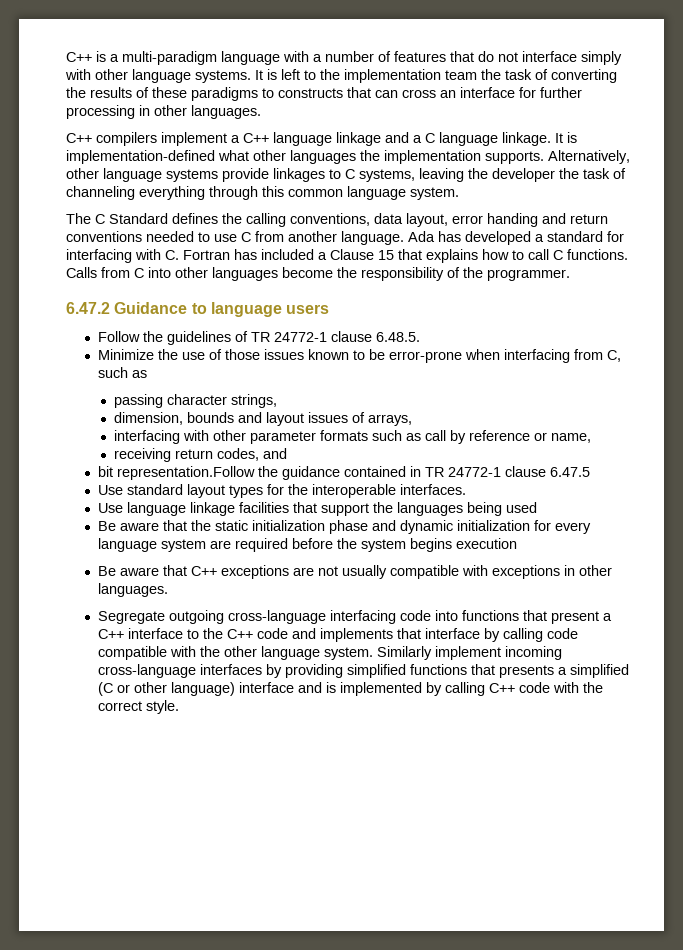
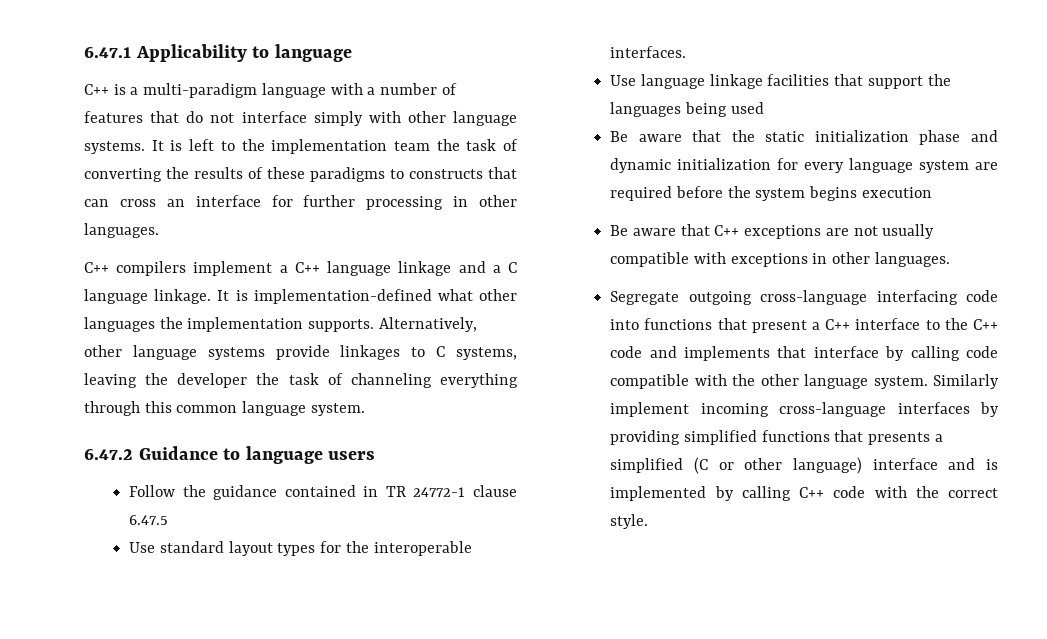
(66, 57) none -> [84,44,352,62] 6.47.1 Applicability to language //
[66,213,608,227] [66,231,624,245] [66,249,628,263] [66,267,570,281] // The C Standard defines the calling conventions, data layout, error handing and return conventions needed to use C from another language. Ada has developed a standard for interfacing with C. Fortran has included a Clause 15 that explains how to call C functions. Calls from C into other languages become the responsibility of the programmer. -> (365, 409) none
[167,331,421,345] [98,349,622,363] [98,367,148,378] [114,394,278,408] [114,412,413,426] [114,430,592,444] [114,448,288,462] [98,466,279,480] guidelines of TR 24772-1 clause 6.48.5. // Minimize the use of those issues known to be error-prone when interfacing from C, such as // passing character strings, // dimension, bounds and layout issues of arrays, // interfacing with other parameter formats such as call by reference or name, // receiving return codes, and // bit representation.Follow the -> (206, 491) none

